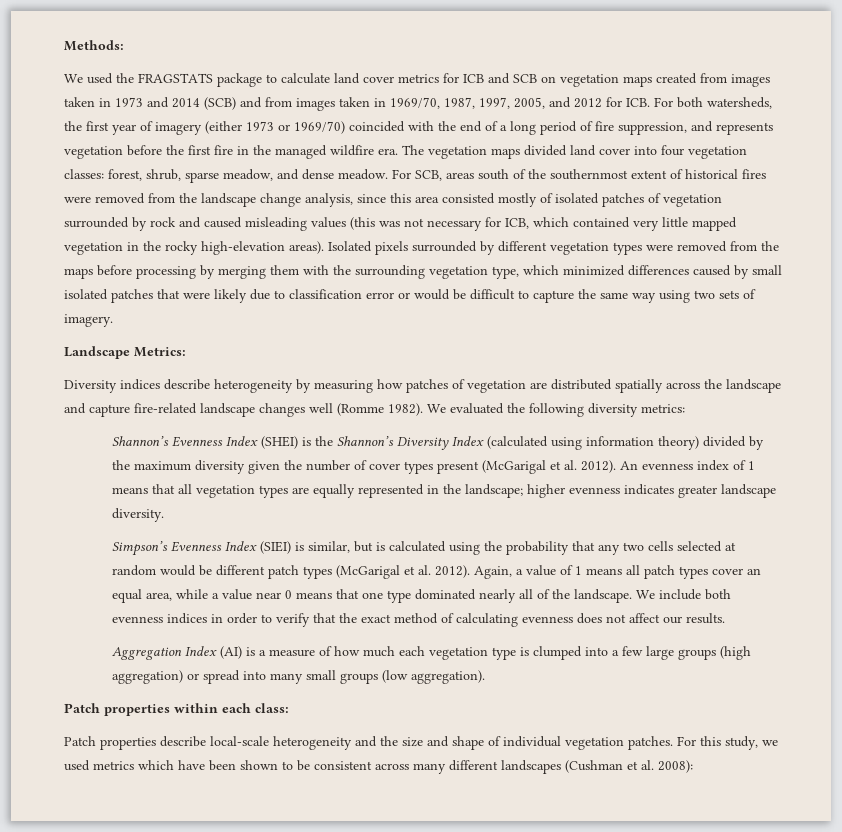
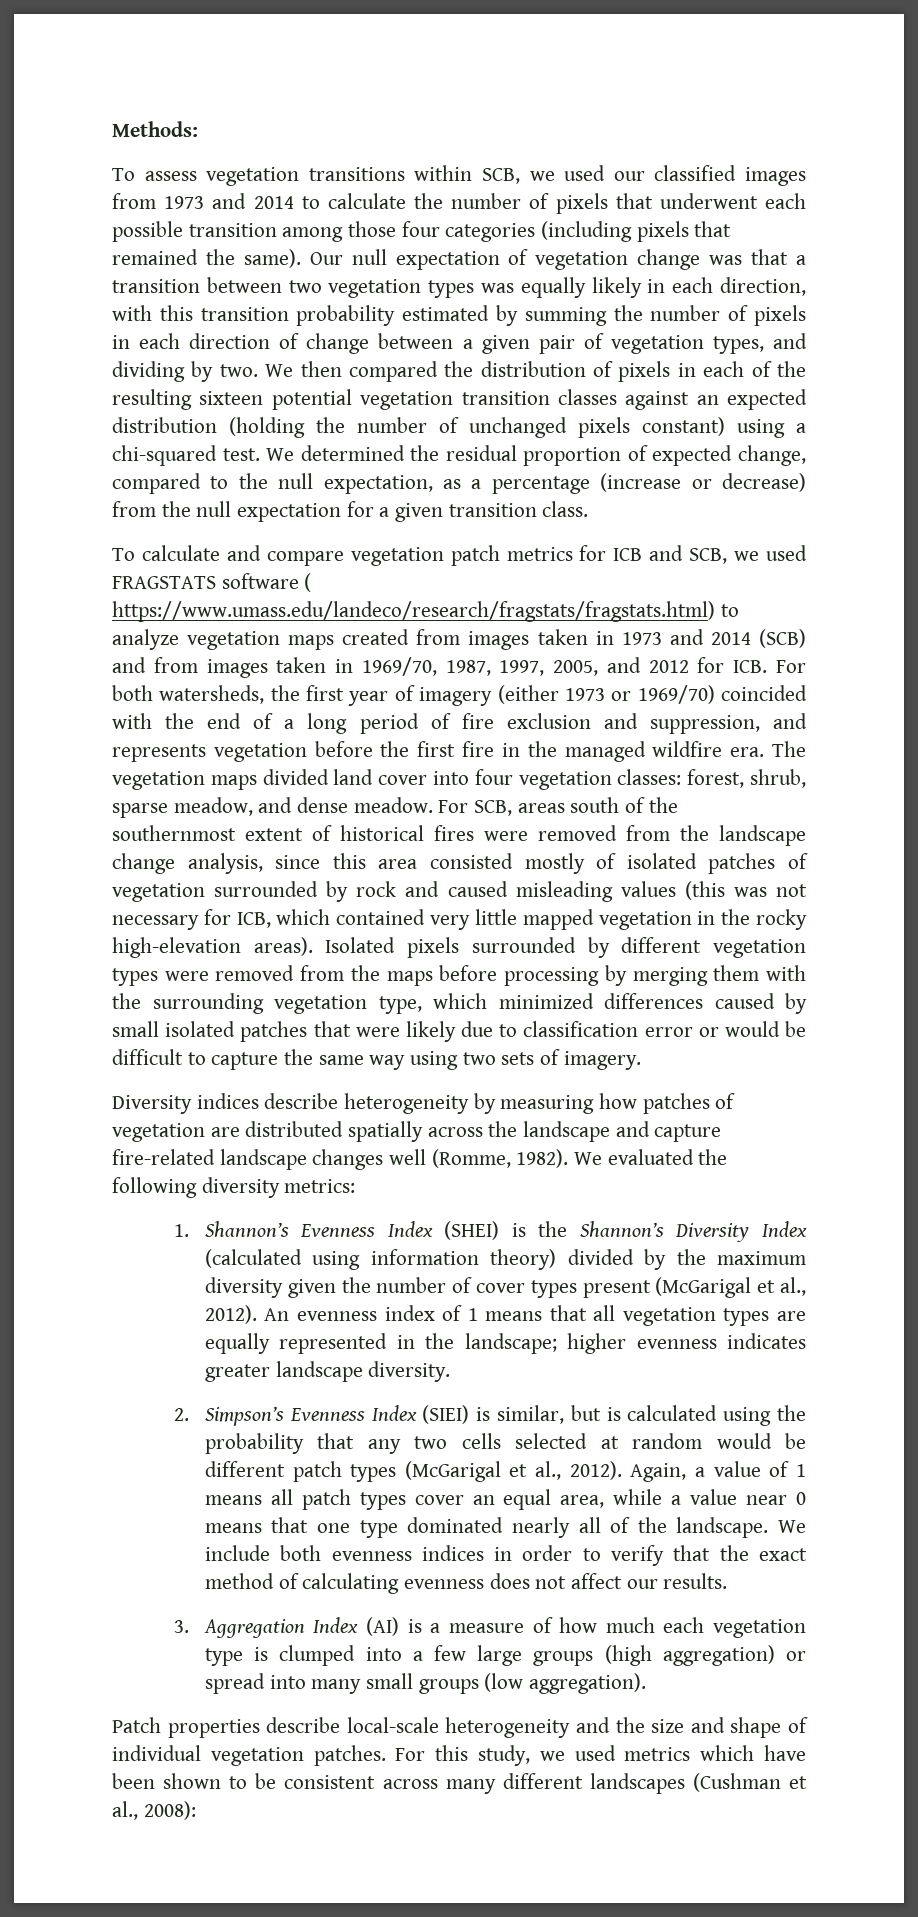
[64,73,556,87] We used the FRAGSTATS package to calculate land cover metrics for ICB and SCB on -> [112,165,807,186] [112,193,806,214] [112,221,732,242] [112,249,806,270] [112,277,806,298] [112,305,806,326] [112,333,807,354] [112,361,806,382] [112,389,807,410] [112,417,806,438] [112,445,806,466] [112,473,806,494] [112,501,589,522] [112,545,807,566] [112,573,312,592] [112,601,739,622] [112,629,179,650] To assess vegetation transitions within SCB, we used our classified images from 1973 and 2014 to calculate the number of pixels that underwent each possible transition among those four categories (including pixels that remained the same). Our null expectation of vegetation change was that a transition between two vegetation types was equally likely in each direction, with this transition probability estimated by summing the number of pixels in each direction of change between a given pair of vegetation types, and dividing by two. We then compared the distribution of pixels in each of the resulting sixteen potential vegetation transition classes against an expected distribution (holding the number of unchanged pixels constant) using a chi-squared test. We determined the residual proportion of expected change, compared to the null expectation, as a percentage (increase or decrease) from the null expectation for a given transition class. // To calculate and compare vegetation patch metrics for ICB and SCB, we used FRAGSTATS software ( https://www.umass.edu/landeco/research/fragstats/fragstats.html) to analyze
(614, 126) none -> [506,713,638,729] exclusion and
[64,346,186,359] // Landscape Metrics: -> (641, 1060) none
[337,403,384,416] (Romme -> [431,1149,511,1168] (Romme,
(685, 408) none -> [173,1224,189,1237] 1.
[564,460,578,470] al. -> [780,1277,806,1296] al.,
(165, 515) none -> [173,1408,189,1421] 2.
[418,565,432,575] al. -> [535,1461,562,1480] al.,
(726, 618) none -> [173,1620,189,1633] 3.
[64,703,289,716] // Patch properties within each class: -> (646, 1683) none
[641,760,654,770] al. -> [112,1801,138,1820] al.,

